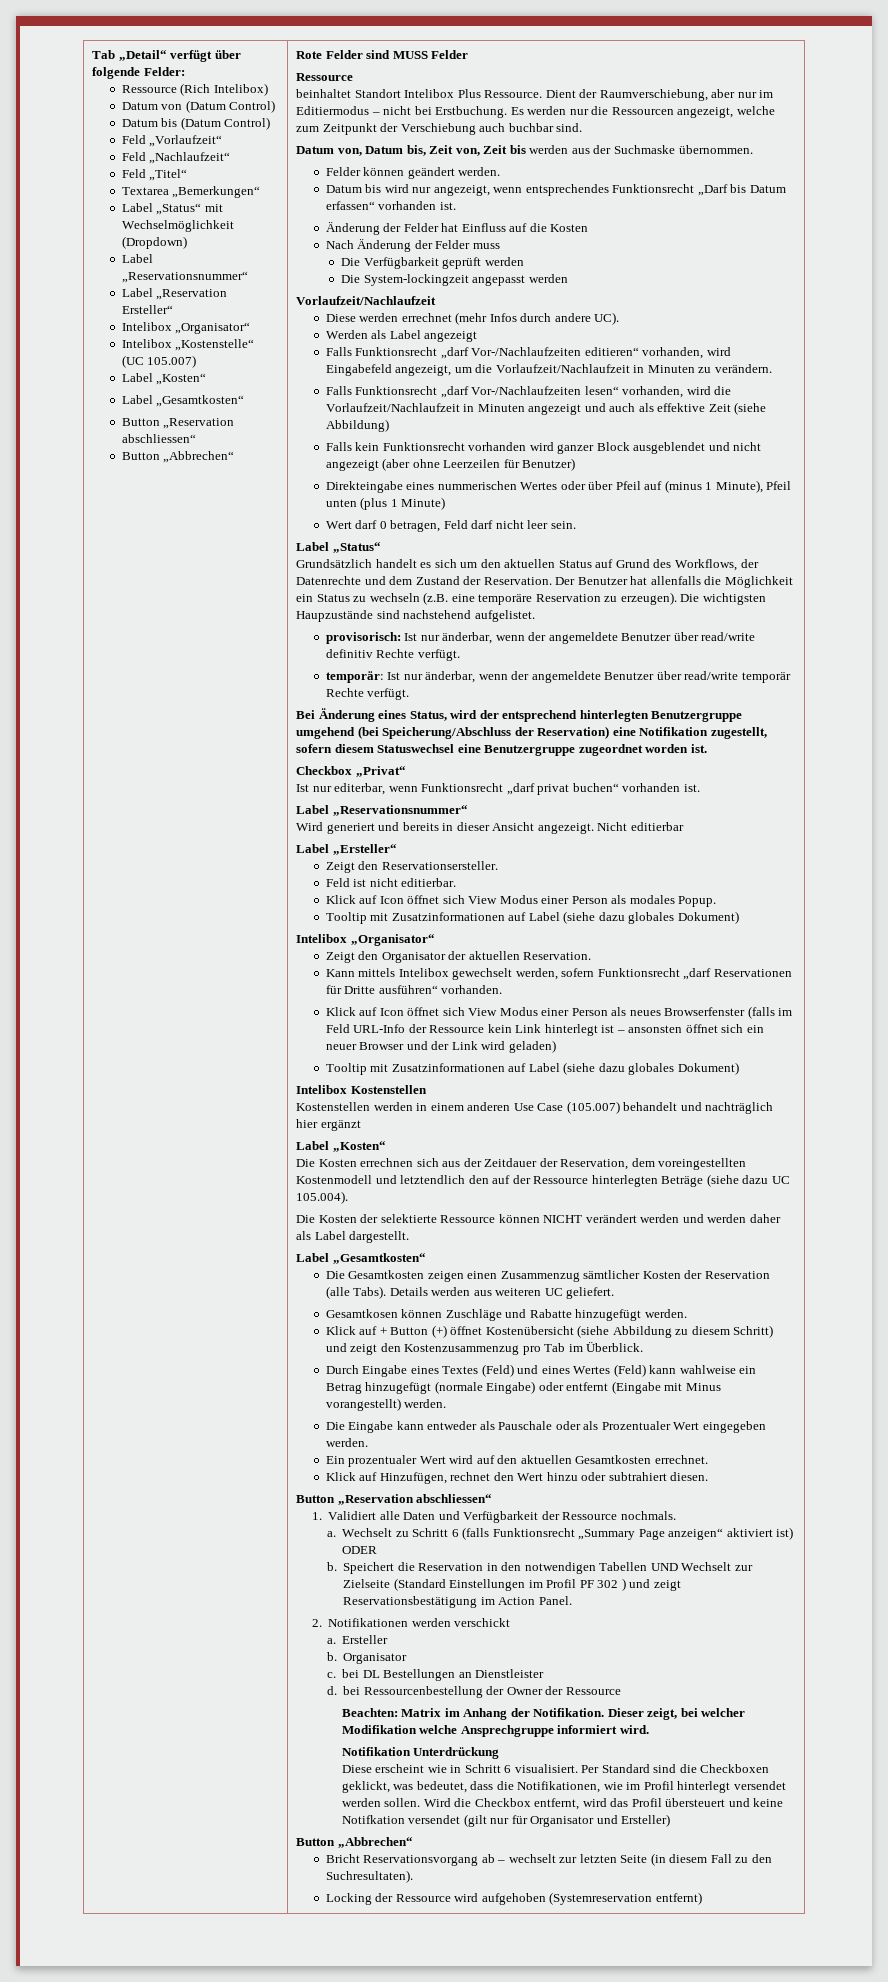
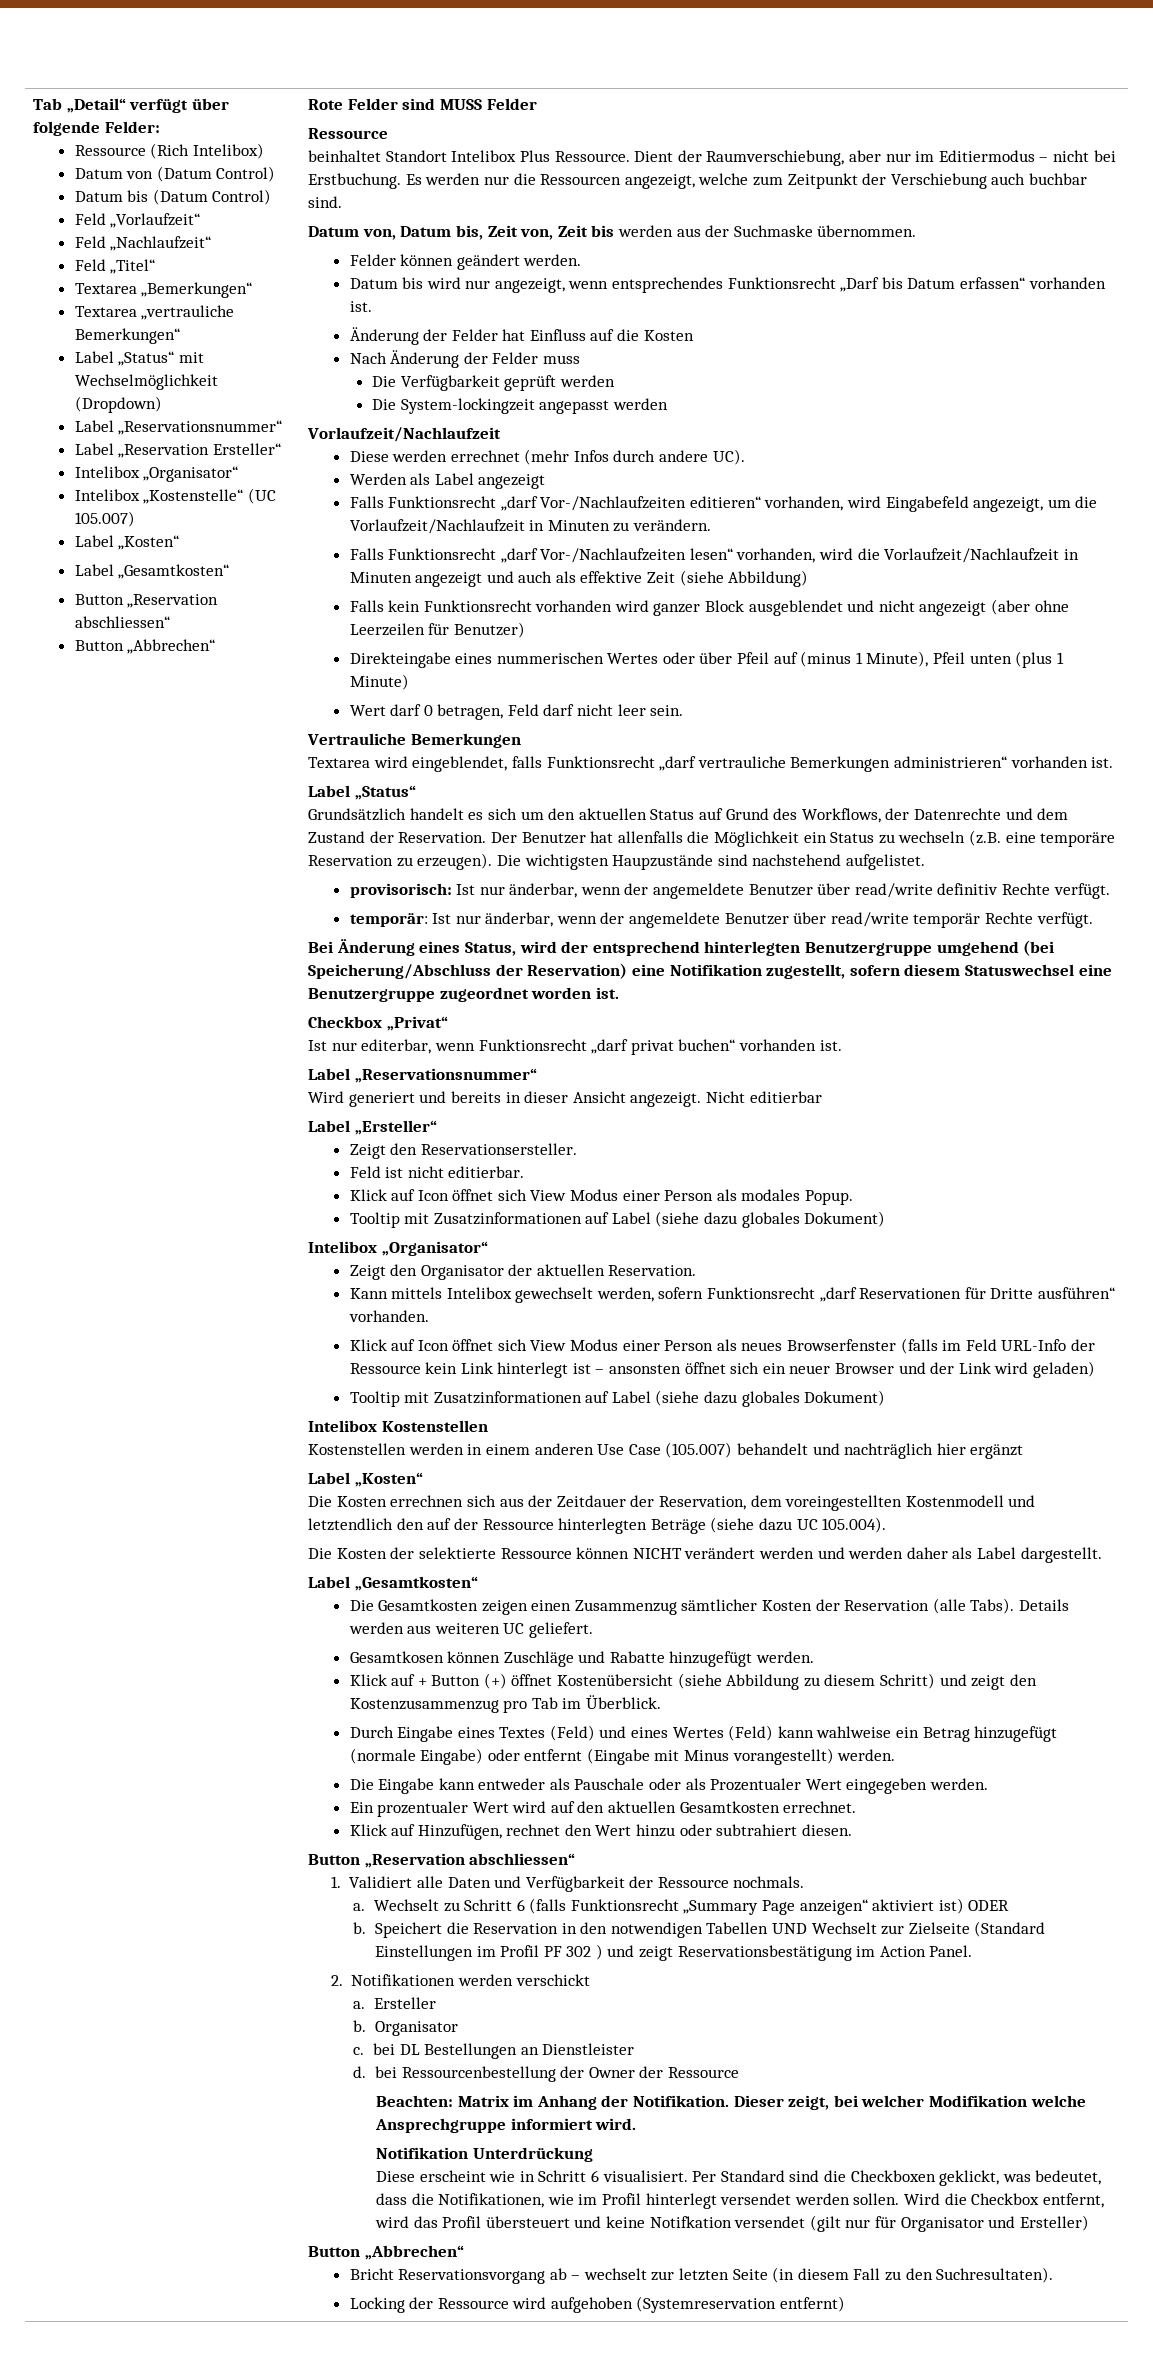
(261, 192) none -> [74,305,235,320] [74,328,180,344] // Textarea „vertrauliche Bemerkungen“
(576, 525) none -> [307,733,521,748] [308,756,1114,772] // Vertrauliche Bemerkungen // Textarea wird eingeblendet, falls Funktionsrecht „darf vertrauliche Bemerkungen administrieren“ vorhanden ist.

